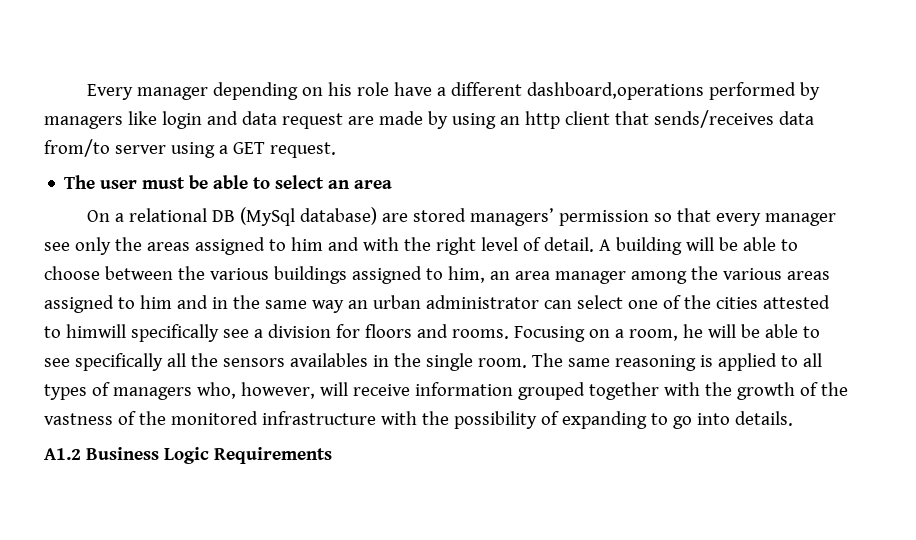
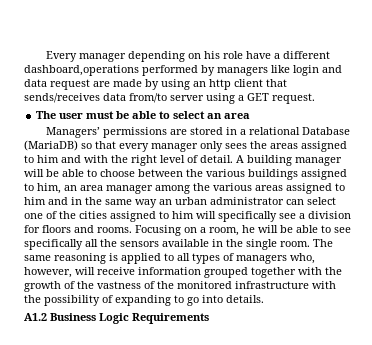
[86,207,649,226] On a relational DB (MySql database) are stored managers’ permission -> [45,127,350,138] [24,140,78,151] Managers’ permissions are stored in a relational Database (MariaDB)
[44,237,111,255] see only -> [200,141,247,152] only sees
(682, 246) none -> [295,157,342,166] manager
[762,295,830,309] [44,324,126,338] attested to himwill -> [110,211,216,222] assigned to him will
[289,353,368,367] availables -> [162,239,209,247] available

